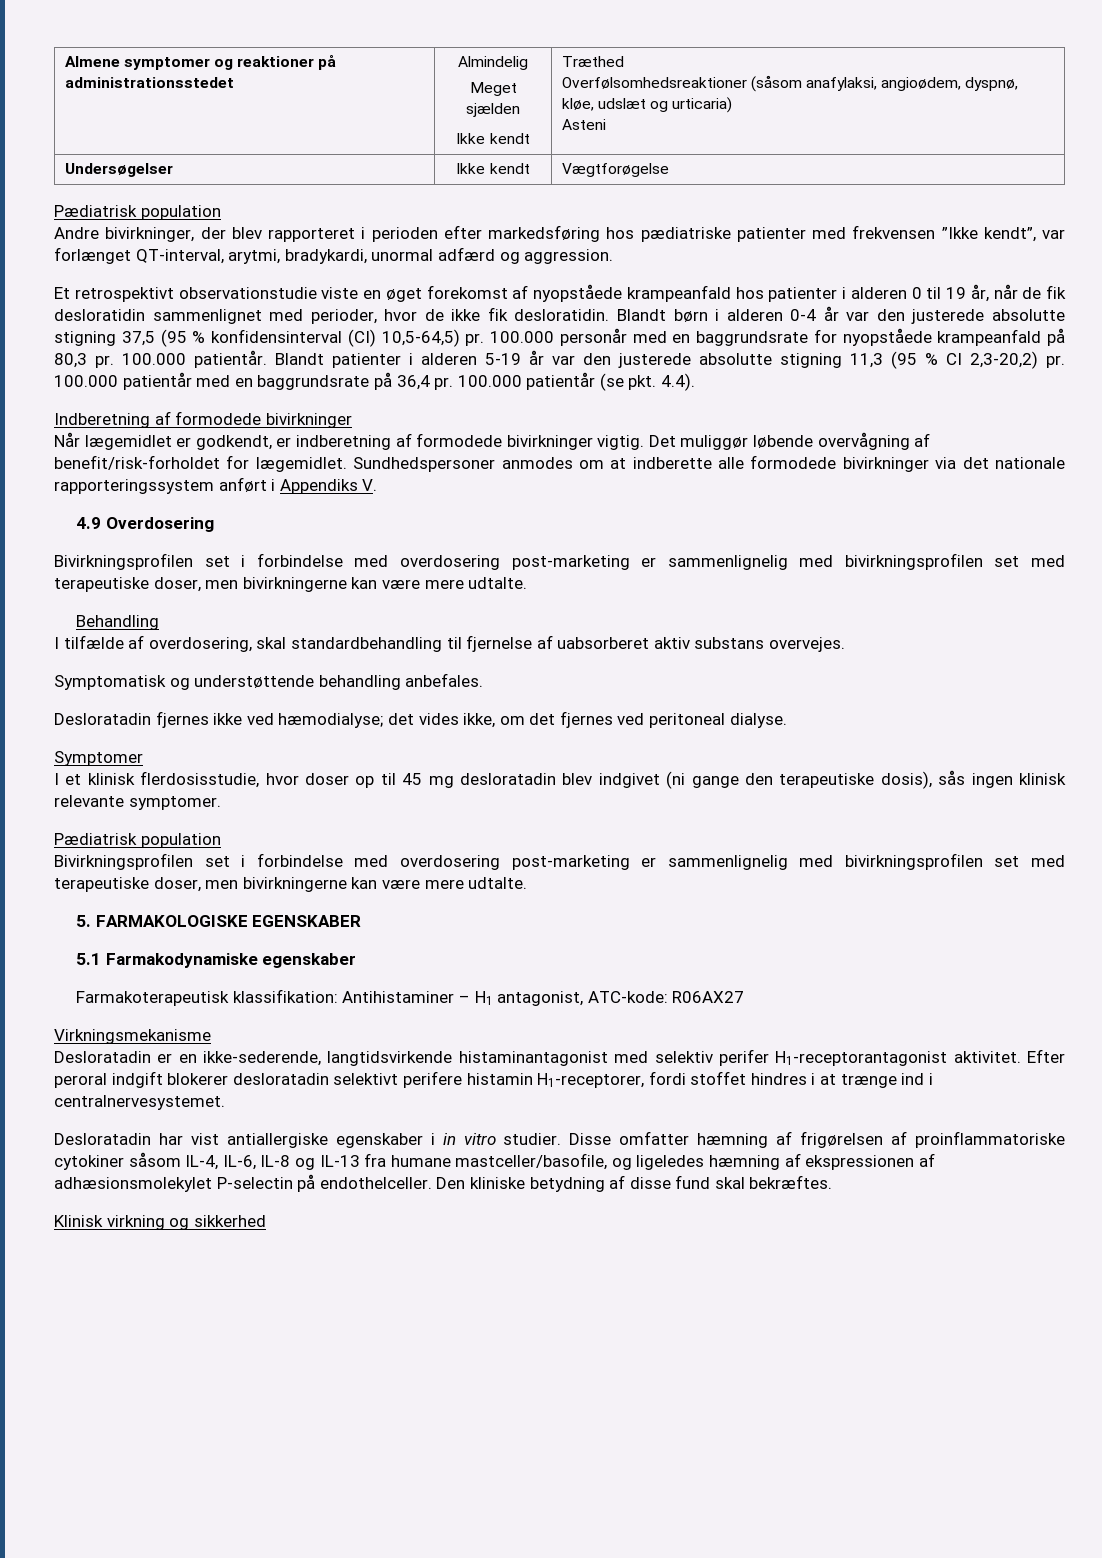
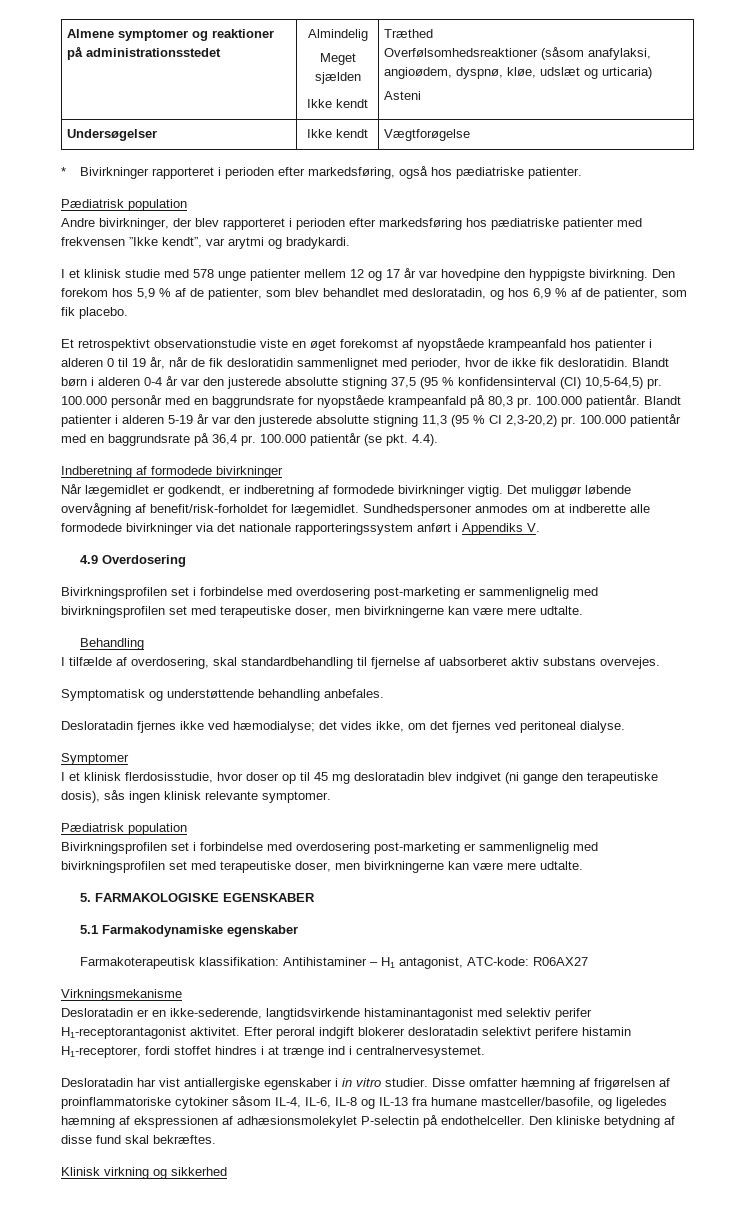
(669, 170) none -> [61,166,583,179] // * Bivirkninger rapporteret i perioden efter markedsføring, også hos pædiatriske patienter.
[54,247,614,264] forlænget QT-interval, arytmi, bradykardi, unormal adfærd og aggression. -> [228,237,350,249] [61,268,675,281] [61,288,687,300] [61,307,128,319] arytmi og bradykardi. // I et klinisk studie med 578 unge patienter mellem 12 og 17 år var hovedpine den hyppigste bivirkning. Den forekom hos 5,9 % af de patienter, som blev behandlet med desloratadin, og hos 6,9 % af de patienter, som fik placebo.

